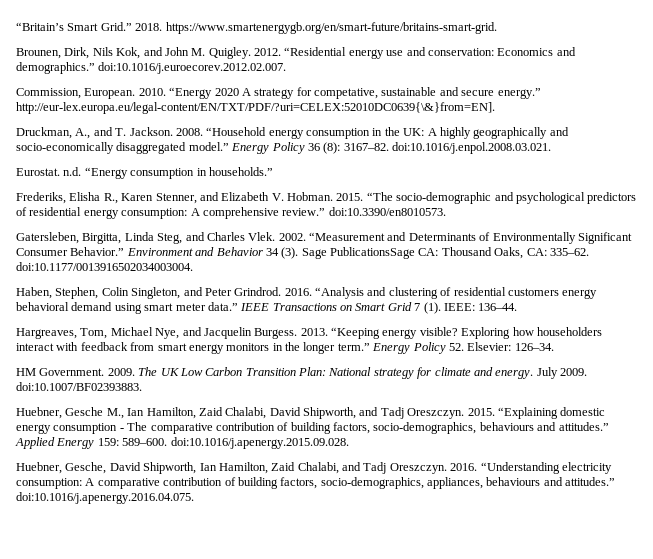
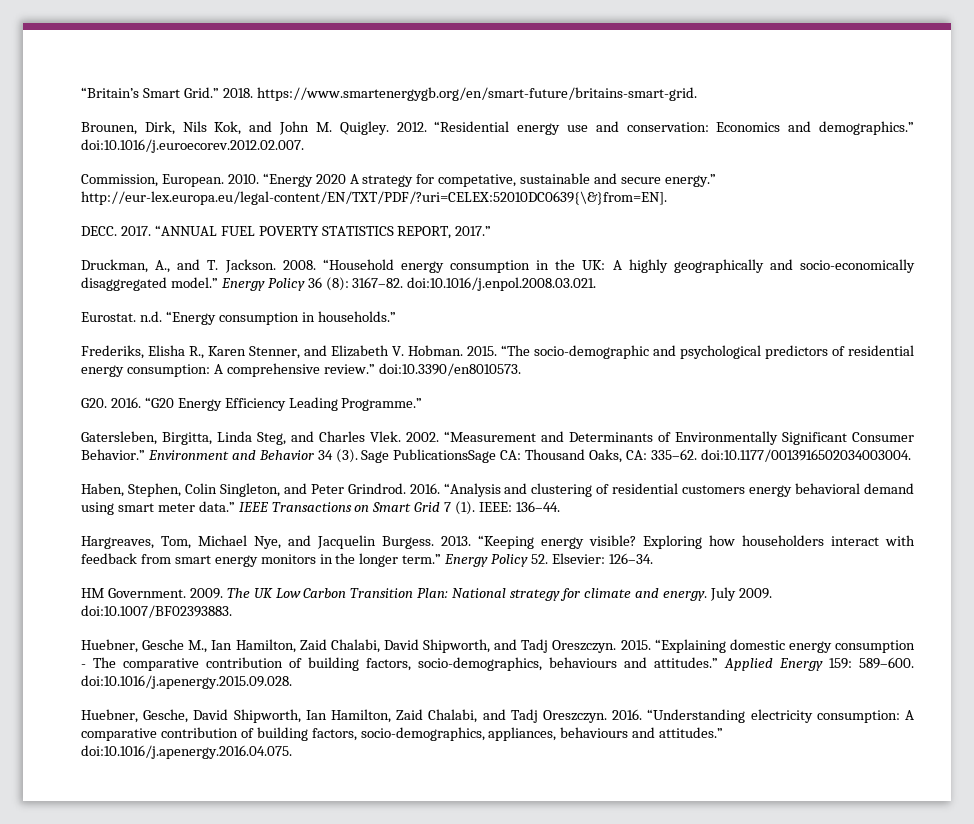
(495, 108) none -> [81,225,492,239] // DECC. 2017. “ANNUAL FUEL POVERTY STATISTICS REPORT, 2017.”
(446, 211) none -> [81,397,423,411] // G20. 2016. “G20 Energy Efficiency Leading Programme.”

